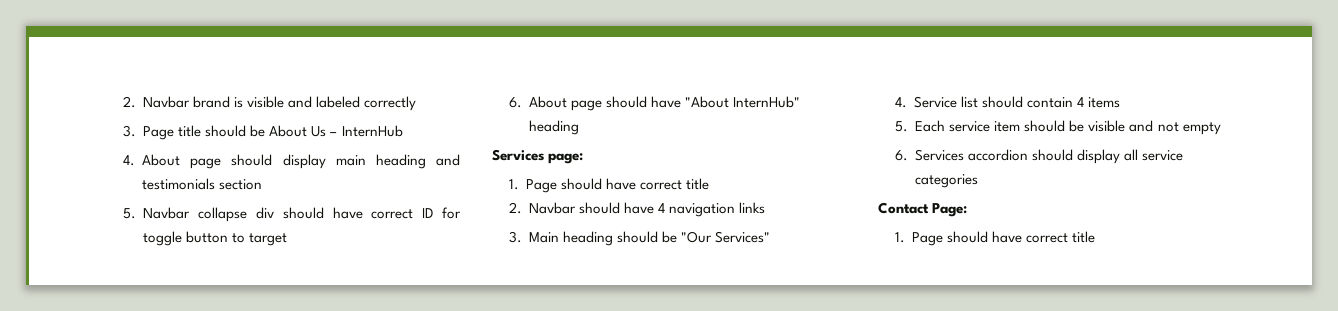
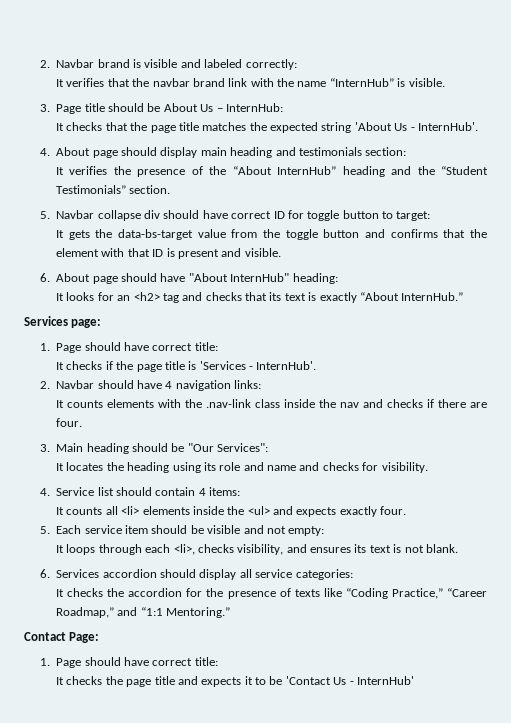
[364,96,417,111] correctly -> [245,59,297,70] [56,78,445,87] correctly: // It verifies that the navbar brand link with the name “InternHub” is visible.
[341,125,403,137] InternHub -> [225,103,283,112] [56,122,478,133] InternHub: // It checks that the page title matches the expected string 'About Us - InternHub'.
[219,179,263,190] section -> [365,147,407,156] [56,166,488,177] [56,185,171,194] section: // It verifies the presence of the “About InternHub” heading and the “Student Testimonials” section.
[249,233,288,246] target -> [396,211,431,221] [56,229,488,240] [56,248,281,259] target: // It gets the data-bs-target value from the toggle button and confirms that the element with that ID is present and visible.
[529,120,580,135] heading -> [292,273,338,284] [56,292,464,303] heading: // It looks for an <h2> tag and checks that its text is exactly “About InternHub.”
[686,178,710,190] title -> [194,342,218,351] [56,361,317,372] title: // It checks if the page title is 'Services - InternHub'.
[739,202,766,214] links -> [234,380,262,389] [56,399,488,408] [56,418,83,427] links: // It counts elements with the .nav-link class inside the nav and checks if there are four.
[715,231,771,243] Services" -> [217,443,269,452] [56,462,428,473] Services": // It locates the heading using its role and name and checks for visibility.
[1088,97,1121,108] items -> [209,487,241,496] [56,506,407,517] items: // It counts all <li> elements inside the <ul> and expects exactly four.
[1182,122,1221,135] empty -> [288,526,325,536] [56,544,458,555] empty: // It loops through each <li>, checks visibility, and ensures its text is not blank.
[915,174,979,188] categories -> [295,569,353,580] [56,588,488,599] [56,607,231,618] categories: // It checks the accordion for the presence of texts like “Coding Practice,” “Career Roadmap,” and “1:1 Mentoring.”
[1072,231,1096,243] title -> [194,657,218,666] [56,676,414,687] title: // It checks the page title and expects it to be 'Contact Us - InternHub'

